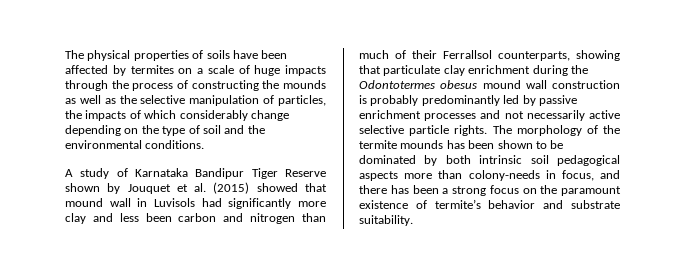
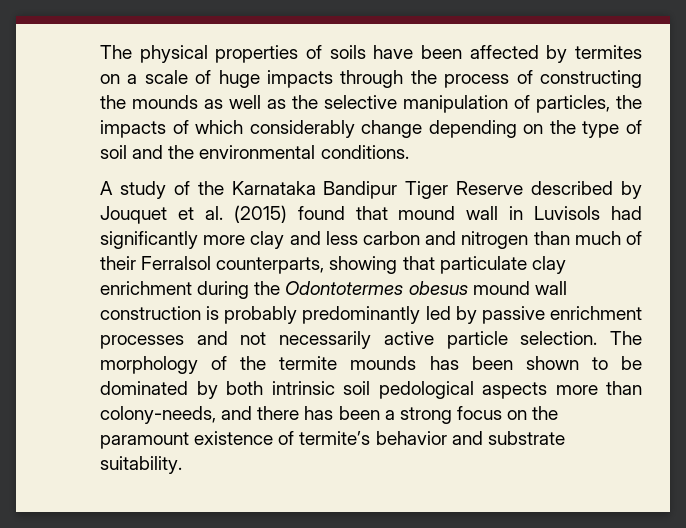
(128, 172) none -> [197,181,224,195] the
[65,183,100,192] shown -> [531,181,614,195] described
[256,183,298,192] showed -> [297,206,345,220] found
[145,213,172,222] been -> (358, 238) none
[443,50,492,59] Ferrallsol -> [141,256,212,270] Ferralsol
[359,125,488,136] selective particle rights. -> [446,331,598,349] particle selection.
[557,155,620,166] pedagogical -> [378,381,474,399] pedological
[468,170,594,181] colony-needs in focus, -> [100,406,216,424] colony-needs,

